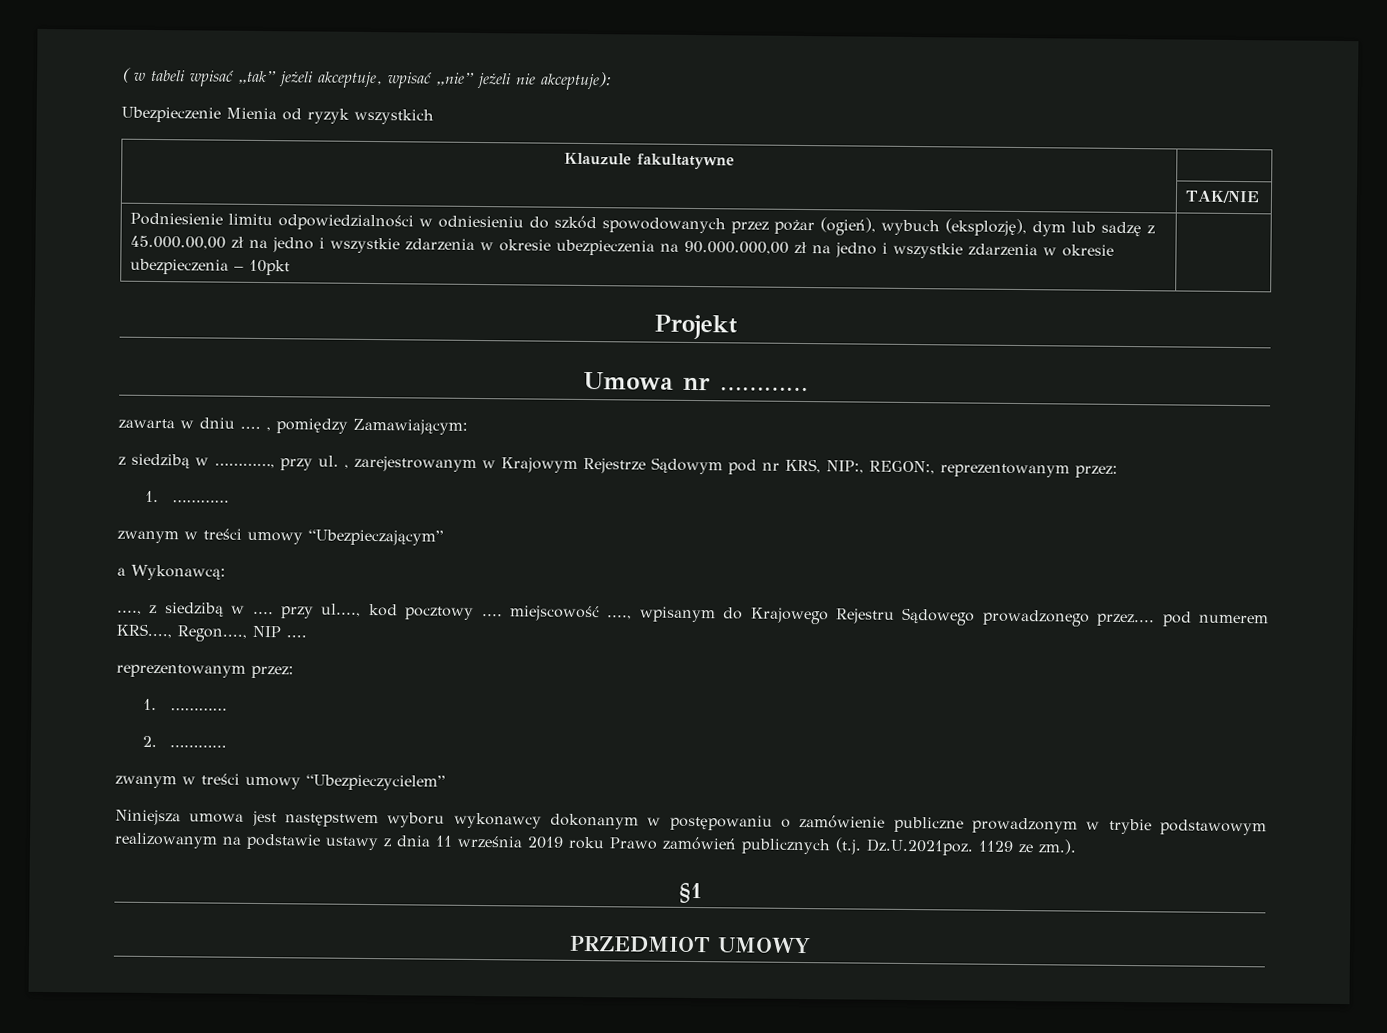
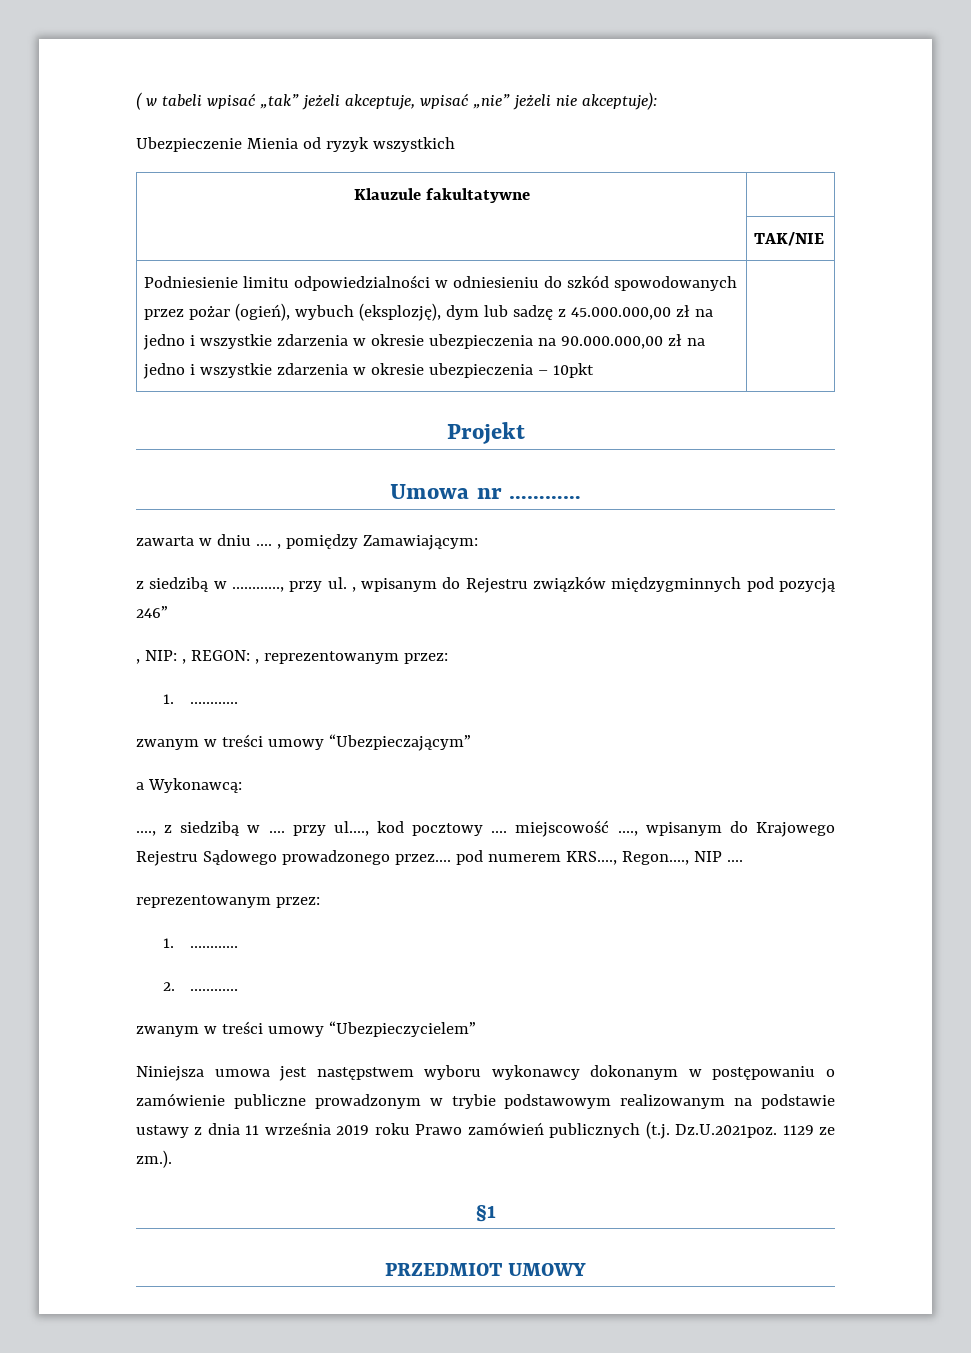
[130,235,227,250] 45.000.00,00 -> [571,307,672,320] 45.000.000,00
[354,455,935,475] zarejestrowanym w Krajowym Rejestrze Sądowym pod nr KRS, NIP:, REGON:, -> [361,576,835,593] [136,606,168,618] [136,650,259,664] wpisanym do Rejestru związków międzygminnych pod pozycją 246” // , NIP: , REGON: ,

